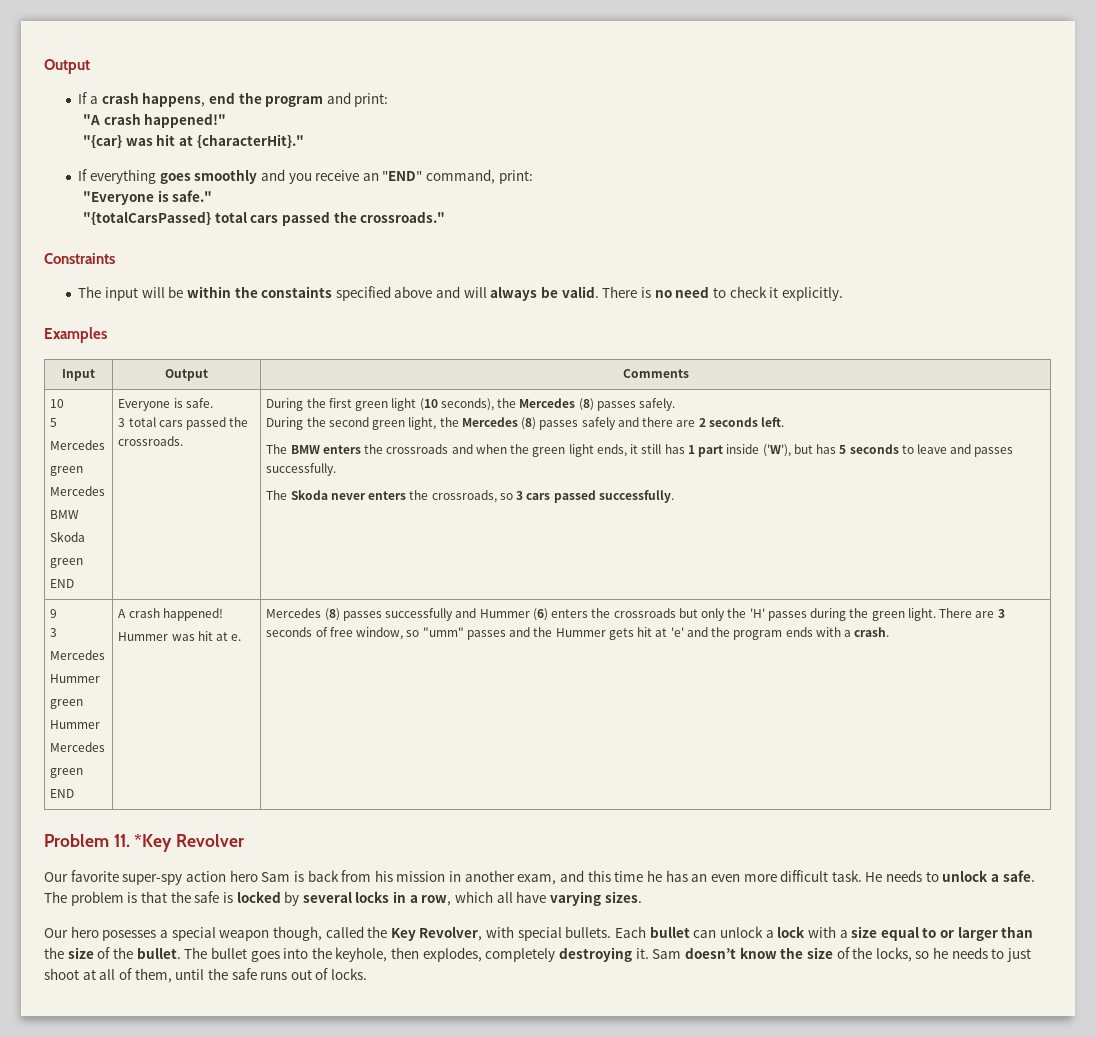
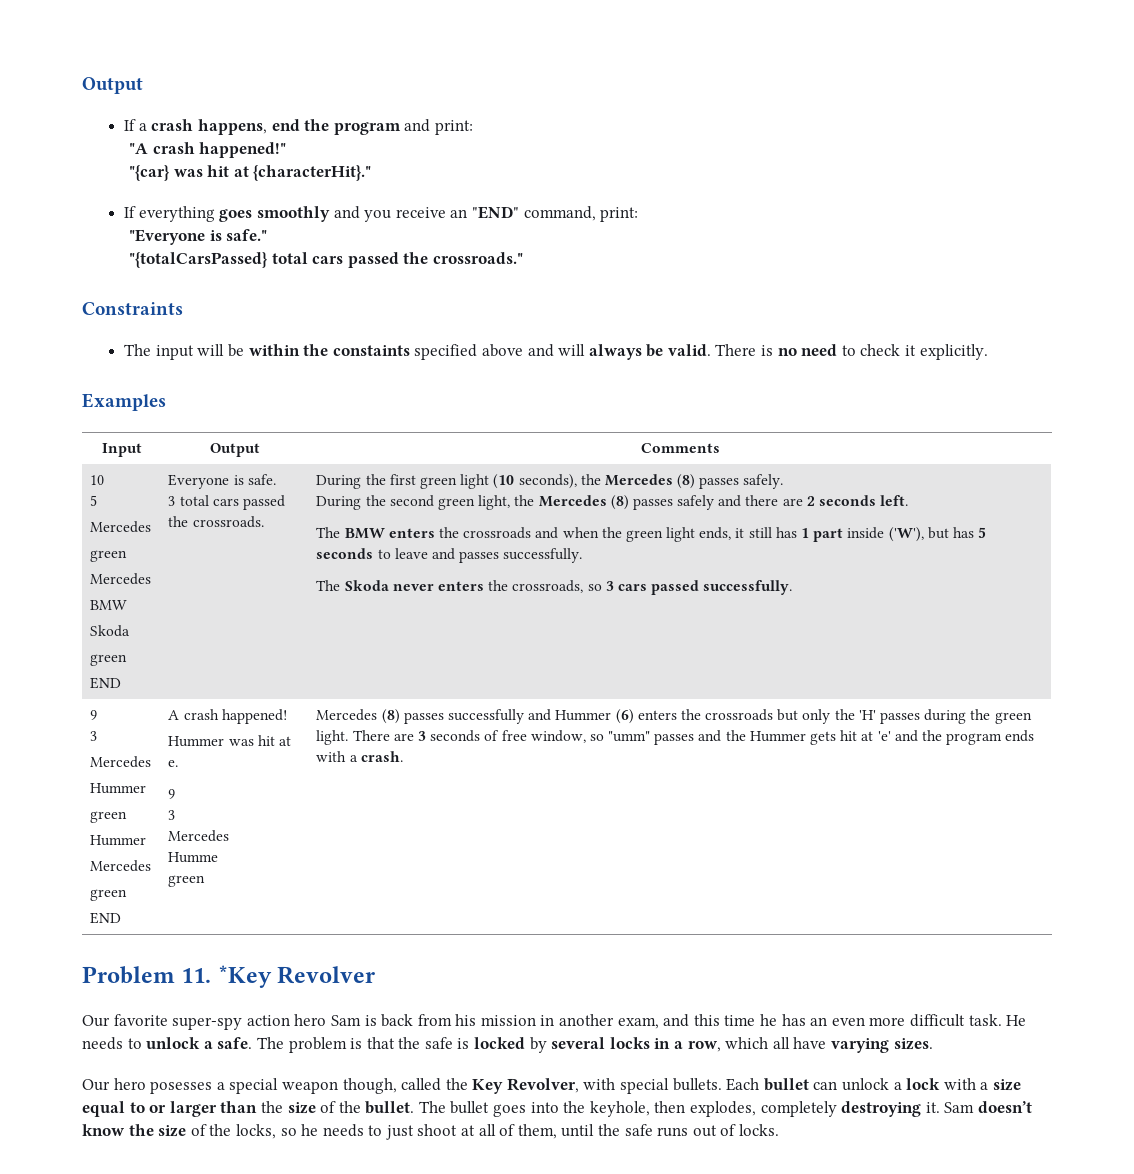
(242, 637) none -> [168,789,176,799] [168,810,176,820] [168,830,230,842] [168,852,219,863] [168,875,206,887] // 9 // 3 // Mercedes // Humme // green

